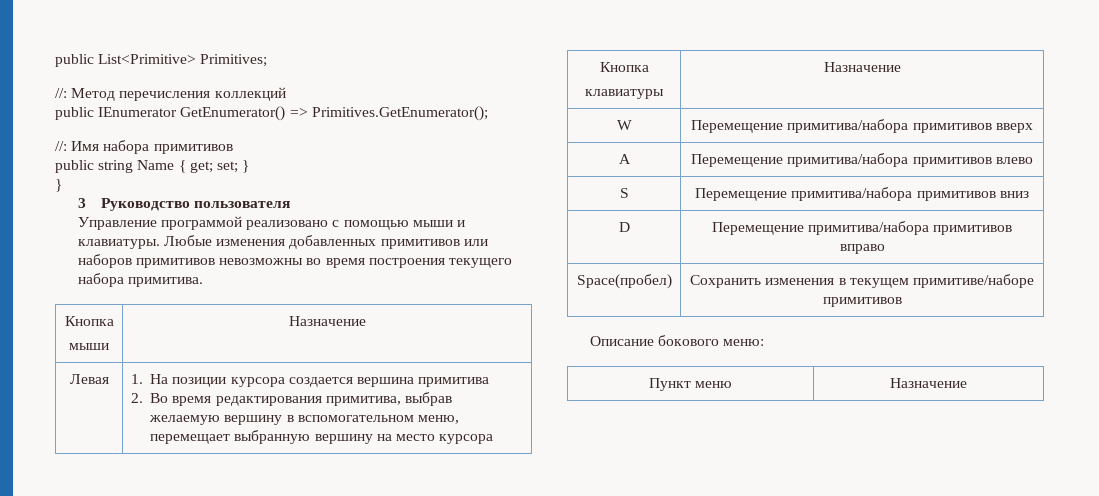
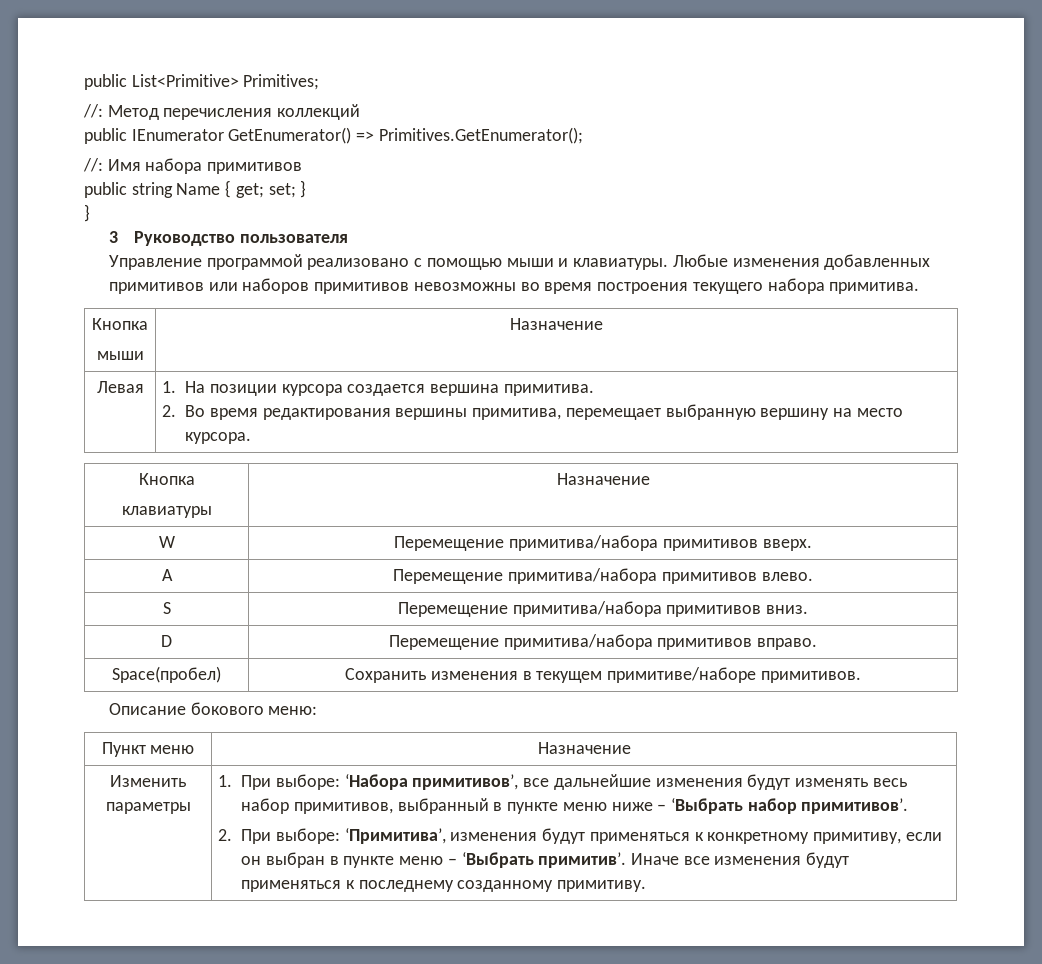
[418,377,490,387] примитива -> [503,384,594,396] примитива.
[325,392,453,406] [149,415,460,425] примитива, выбрав желаемую вершину в вспомогательном меню, -> [395,408,562,420] вершины примитива,
[439,434,494,444] курсора -> [185,432,252,444] курсора.
[995,123,1033,133] вверх -> [762,539,812,551] вверх.
[995,157,1033,164] влево -> [761,572,813,581] влево.
[999,191,1029,198] вниз -> [766,605,809,614] вниз.
[839,244,885,254] вправо -> [757,638,818,650] вправо.
[822,297,902,307] примитивов -> [760,671,861,683] примитивов.
(967, 383) none -> [110,775,186,787] [105,802,191,814] [218,774,907,790] [241,798,909,814] [218,828,942,844] [241,852,850,868] [241,880,647,892] // Изменить параметры | 1. При выборе: ‘Набора примитивов’, все дальнейшие изменения будут изменять весь набор примитивов, выбранный в пункте меню ниже – ‘Выбрать набор примитивов’. // 2. При выборе: ‘Примитива’, изменения будут применяться к конкретному примитиву, если он выбран в пункте меню – ‘Выбрать примитив’. Иначе все изменения будут применяться к последнему созданному примитиву.

